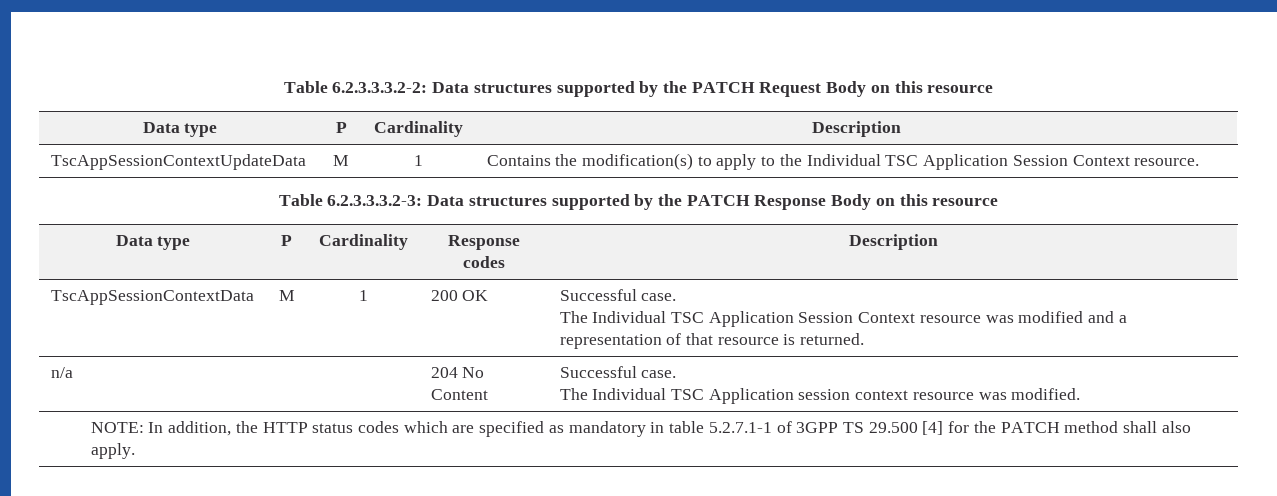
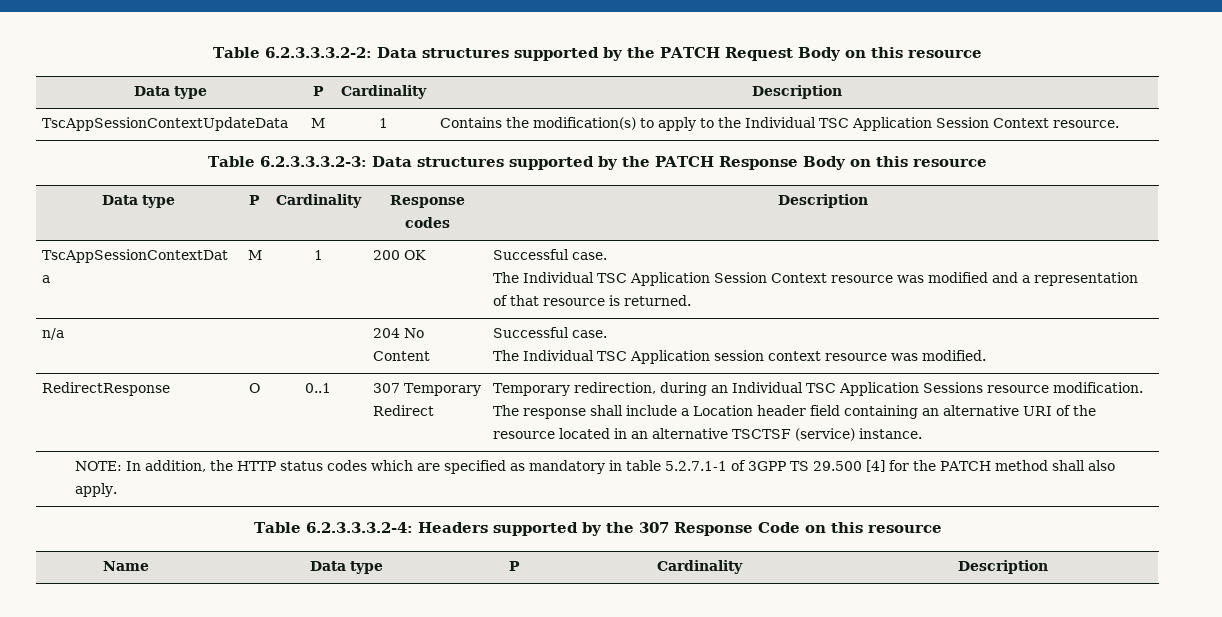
(1081, 394) none -> [42,382,171,396] [249,383,260,393] [305,383,331,393] [373,383,482,396] [373,405,435,416] [493,382,1144,396] [493,405,1097,419] [493,428,923,441] // RedirectResponse | O | 0..1 | 307 Temporary Redirect | Temporary redirection, during an Individual TSC Application Sessions resource modification. The response shall include a Location header field containing an alternative URI of the resource located in an alternative TSCTSF (service) instance.
(135, 451) none -> [253,522,942,536] [103,561,149,571] [310,561,383,574] [509,561,520,571] [657,560,743,574] [958,560,1048,574] // Table 6.2.3.3.3.2-4: Headers supported by the 307 Response Code on this resource // Name | Data type | P | Cardinality | Description

